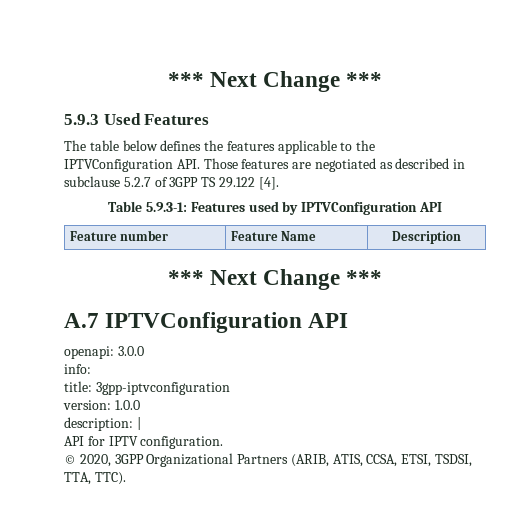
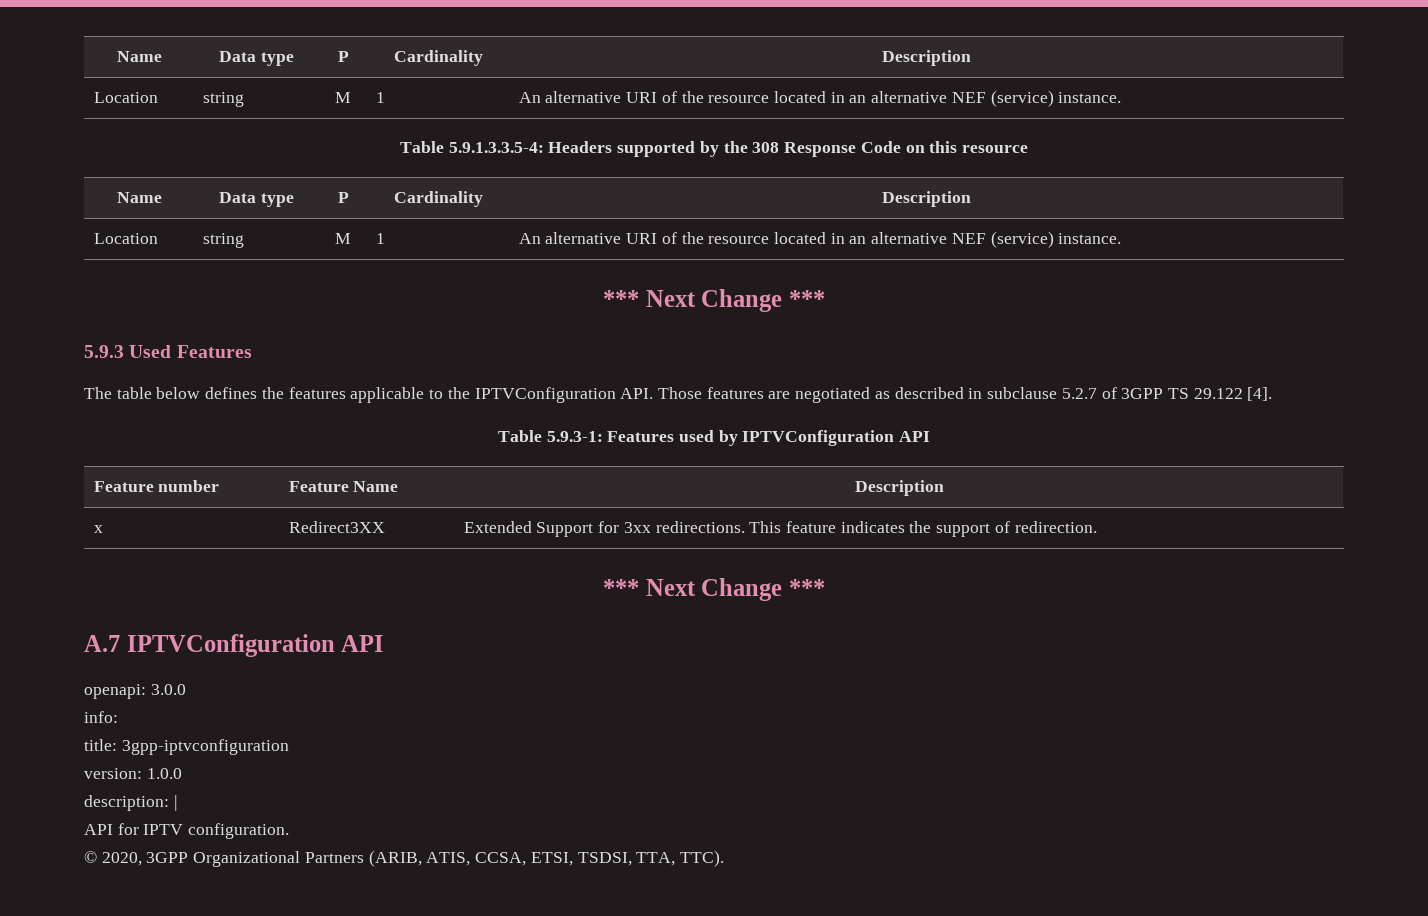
(167, 79) none -> [116,51,162,62] [219,51,294,66] [337,51,349,62] [393,50,483,66] [882,50,971,66] [93,92,158,103] [202,92,244,107] [335,92,351,103] [375,92,385,103] [518,90,1122,107] [400,141,1028,157] [116,192,162,203] [219,192,294,207] [337,192,349,203] [393,191,483,207] [882,191,971,207] [93,233,158,244] [202,233,244,248] [335,233,351,244] [375,233,385,244] [518,231,1122,248] Name | Data type | P | Cardinality | Description // Location | string | M | 1 | An alternative URI of the resource located in an alternative NEF (service) instance. // Table 5.9.1.3.3.5-4: Headers supported by the 308 Response Code on this resource // Name | Data type | P | Cardinality | Description // Location | string | M | 1 | An alternative URI of the resource located in an alternative NEF (service) instance. //
(462, 237) none -> [93,525,103,533] [288,521,385,533] [463,521,1097,537] // x | Redirect3XX | Extended Support for 3xx redirections. This feature indicates the support of redirection.

